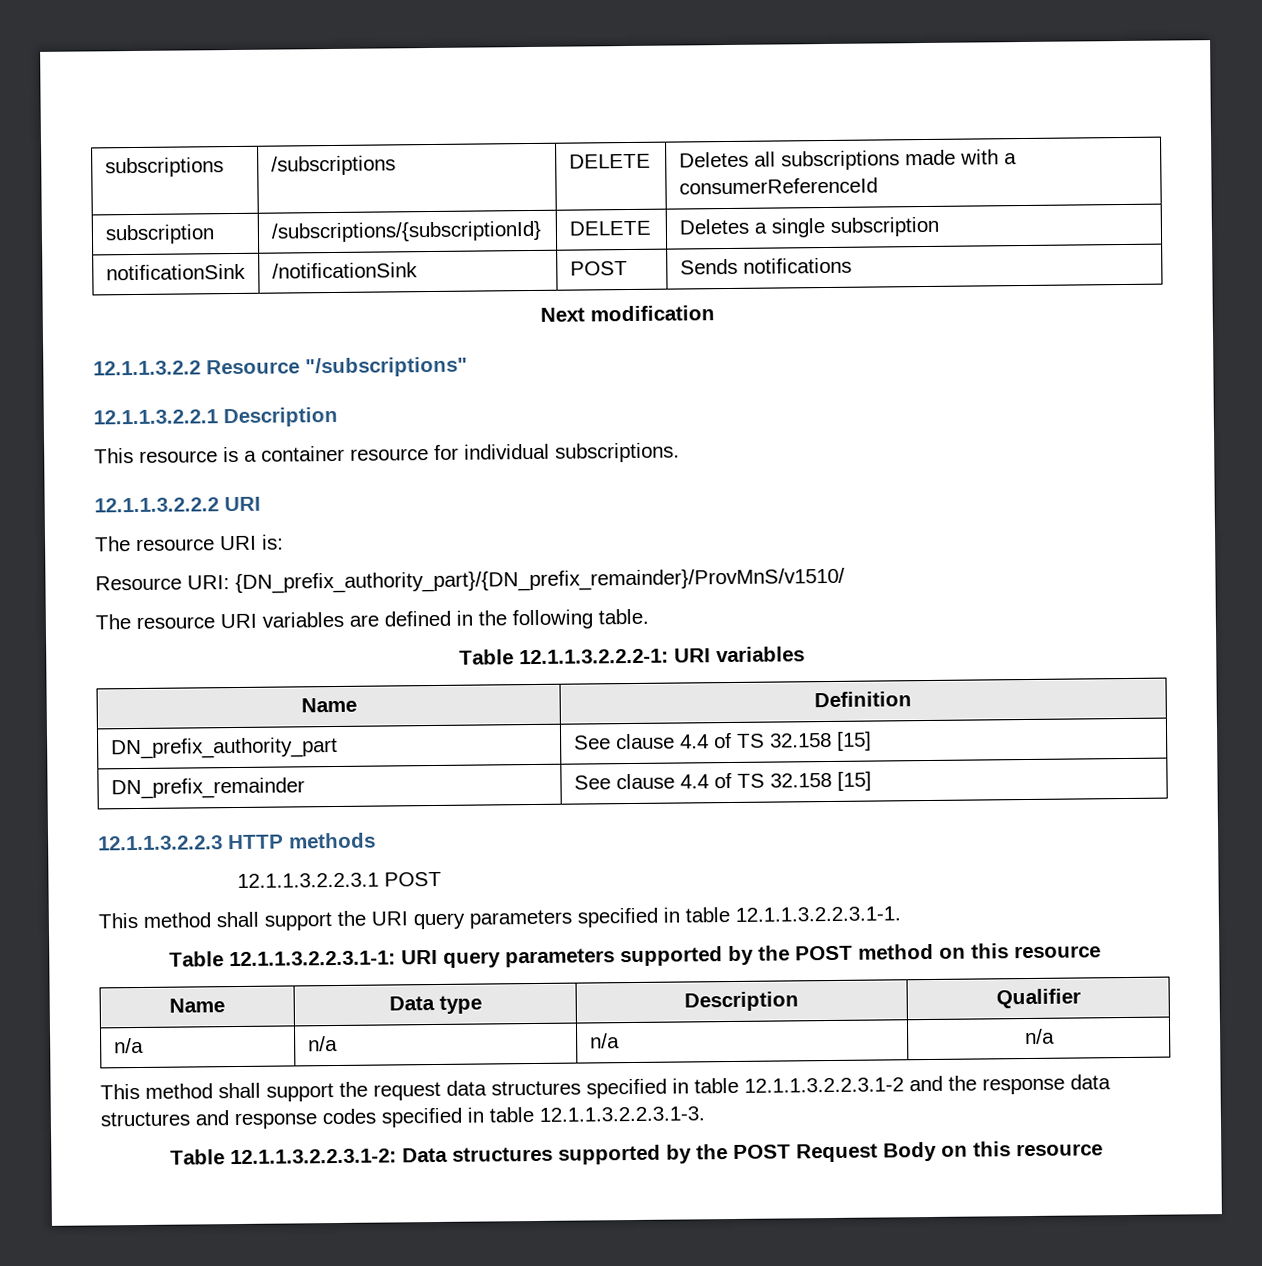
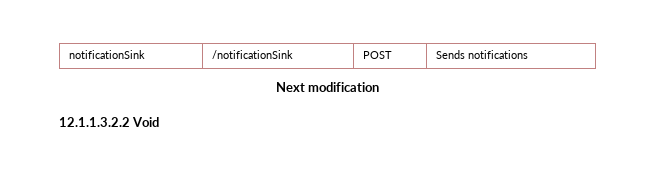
[104,157,224,178] [270,155,396,176] [568,153,651,169] [678,149,1017,171] [678,177,878,195] [104,224,215,245] [270,220,542,243] [568,220,651,236] [678,216,939,238] subscriptions | /subscriptions | DELETE | Deletes all subscriptions made with a consumerReferenceId // subscription | /subscriptions/{subscriptionId} | DELETE | Deletes a single subscription // -> (68, 54) none
[206,356,468,378] [93,406,338,428] [94,442,680,464] [94,496,261,513] [94,534,284,552] [95,567,845,595] [95,608,649,630] [458,646,805,665] [300,697,357,713] [814,691,912,708] [110,736,338,760] [573,731,872,751] [110,777,305,800] [573,771,872,791] [98,832,376,851] [236,871,442,889] [98,906,901,931] [168,943,1101,968] [169,998,225,1013] [388,995,482,1014] [684,991,799,1012] [995,988,1081,1009] [113,1037,144,1054] [307,1035,338,1052] [589,1033,620,1049] [1024,1028,1055,1045] [100,1074,1111,1102] [100,1106,705,1130] [170,1141,1103,1165] Resource "/subscriptions" // 12.1.1.3.2.2.1 Description // This resource is a container resource for individual subscriptions. // 12.1.1.3.2.2.2 URI // The resource URI is: // Resource URI: {DN_prefix_authority_part}/{DN_prefix_remainder}/ProvMnS/v1510/ // The resource URI variables are defined in the following table. // Table 12.1.1.3.2.2.2-1: URI variables // Name | Definition // DN_prefix_authority_part | See clause 4.4 of TS 32.158 [15] // DN_prefix_remainder | See clause 4.4 of TS 32.158 [15] // 12.1.1.3.2.2.3 HTTP methods // 12.1.1.3.2.2.3.1 POST // This method shall support the URI query parameters specified in table 12.1.1.3.2.2.3.1-1. // Table 12.1.1.3.2.2.3.1-1: URI query parameters supported by the POST method on this resource // Name | Data type | Description | Qualifier // n/a | n/a | n/a | n/a // This method shall support the request data structures specified in table 12.1.1.3.2.2.3.1-2 and the response data structures and response codes specified in table 12.1.1.3.2.2.3.1-3. // Table 12.1.1.3.2.2.3.1-2: Data structures supported by the POST Request Body on this resource -> [132,117,160,127] Void

